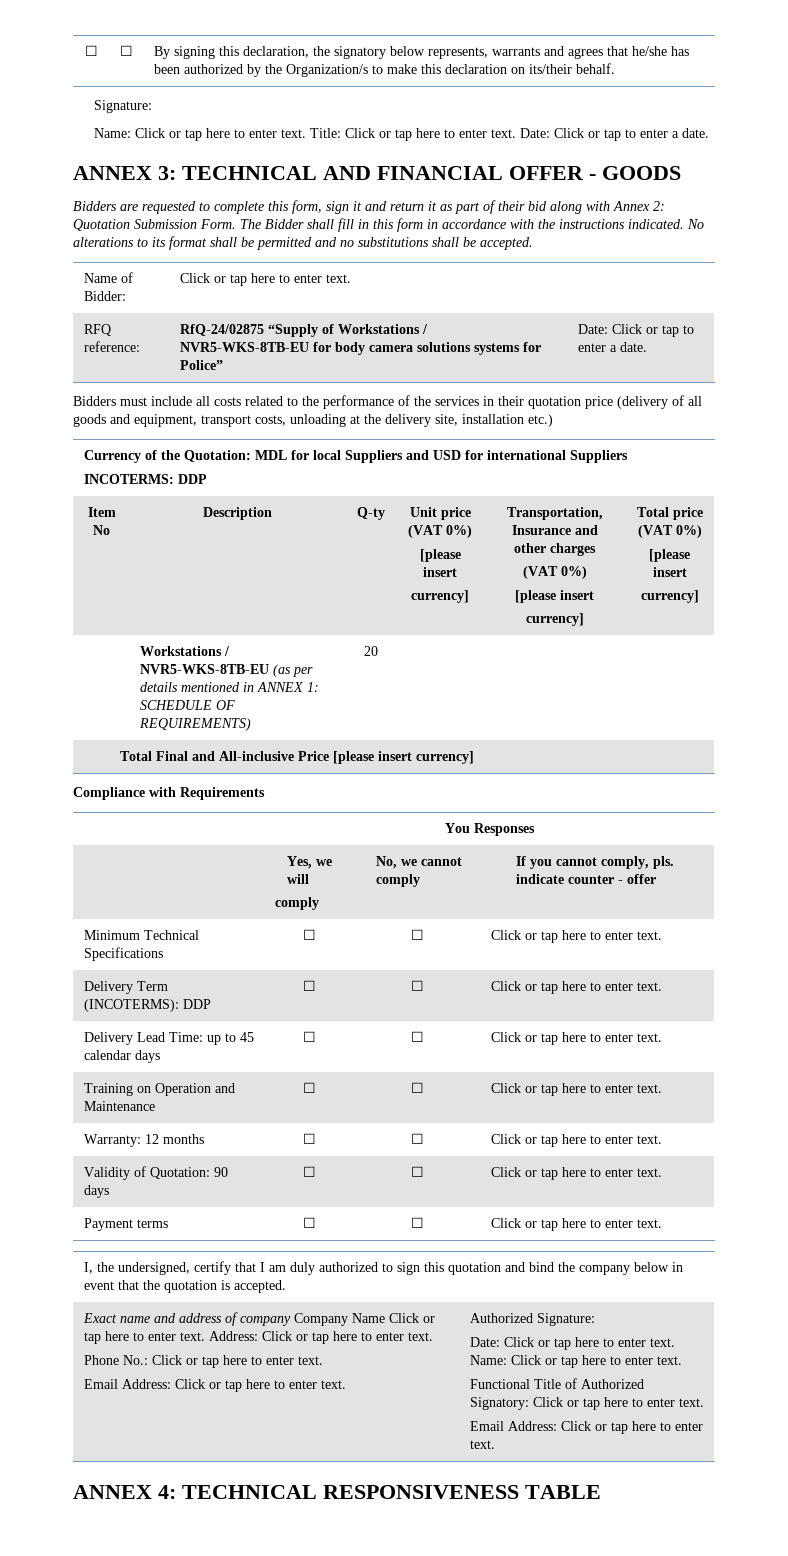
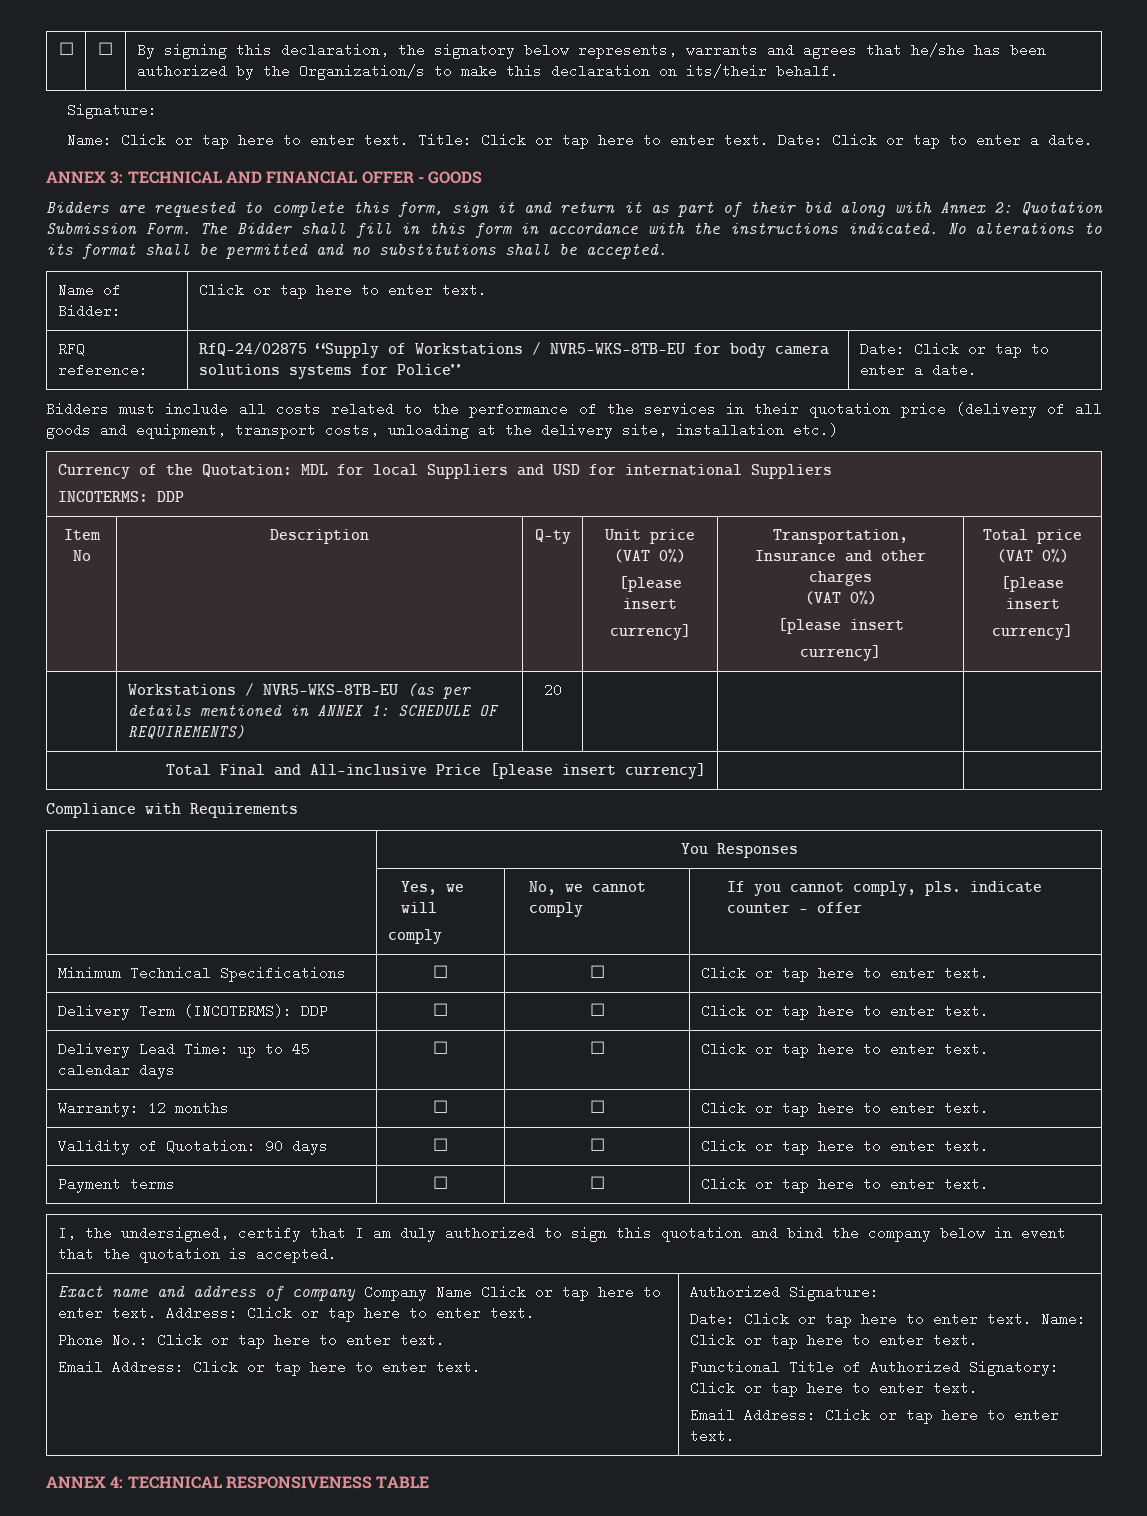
[83,1083,235,1096] [83,1101,155,1111] [302,1082,316,1093] [410,1082,424,1093] [490,1083,662,1096] // Training on Operation and Maintenance | ☐ | ☐ | Click or tap here to enter text. -> (989, 1049) none

